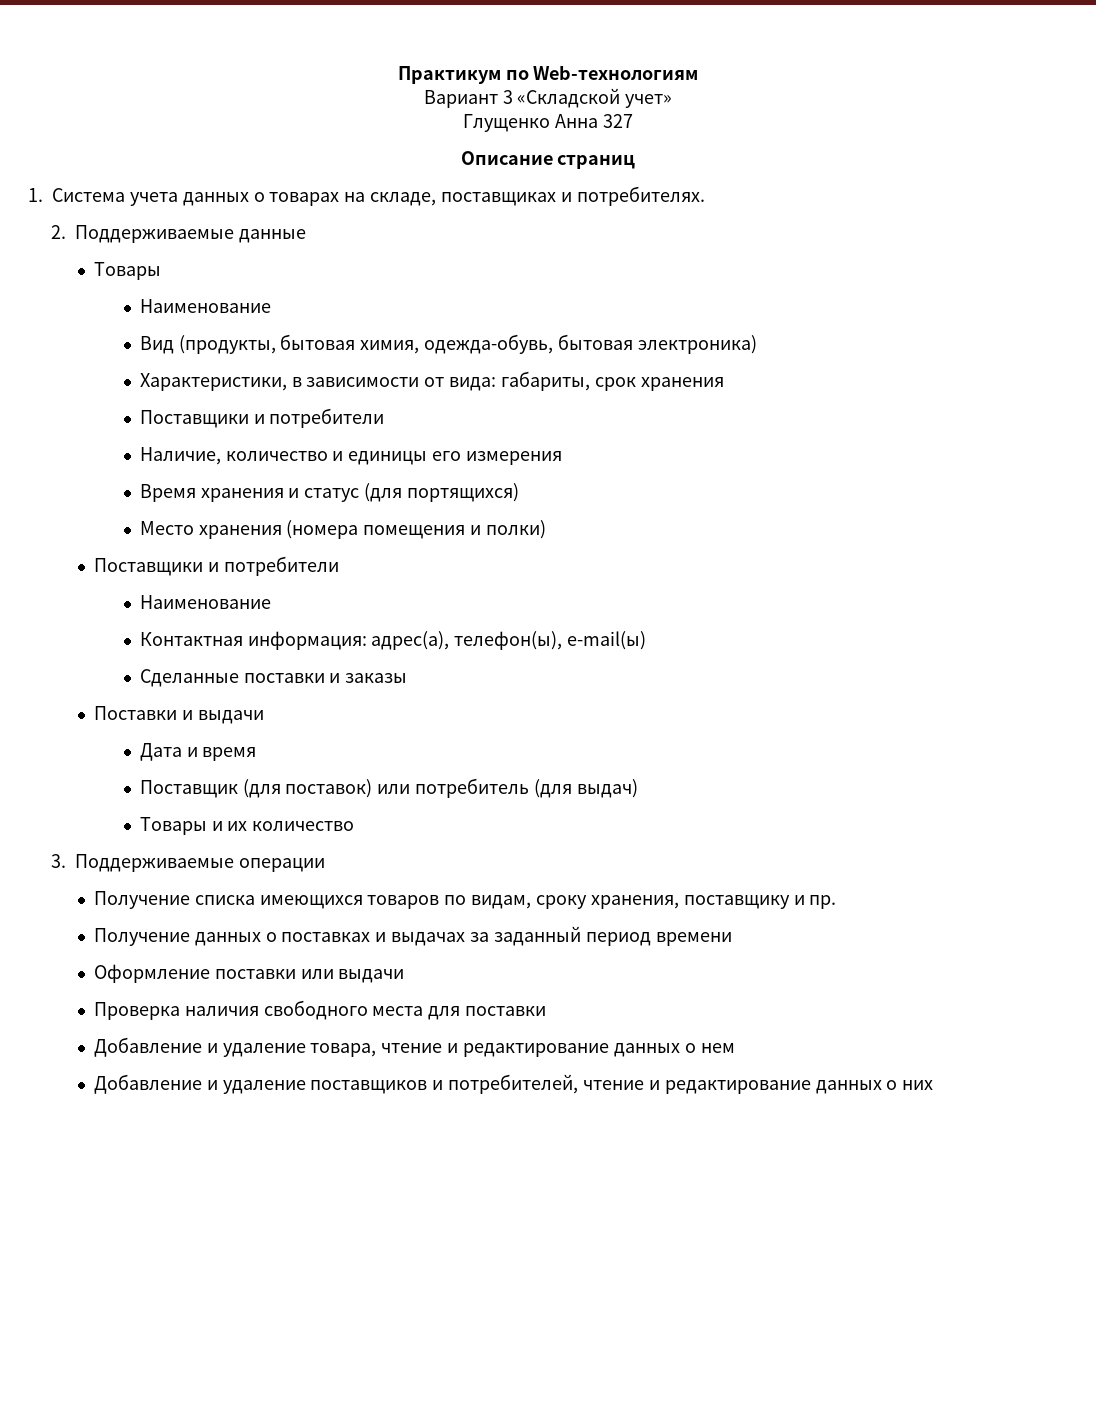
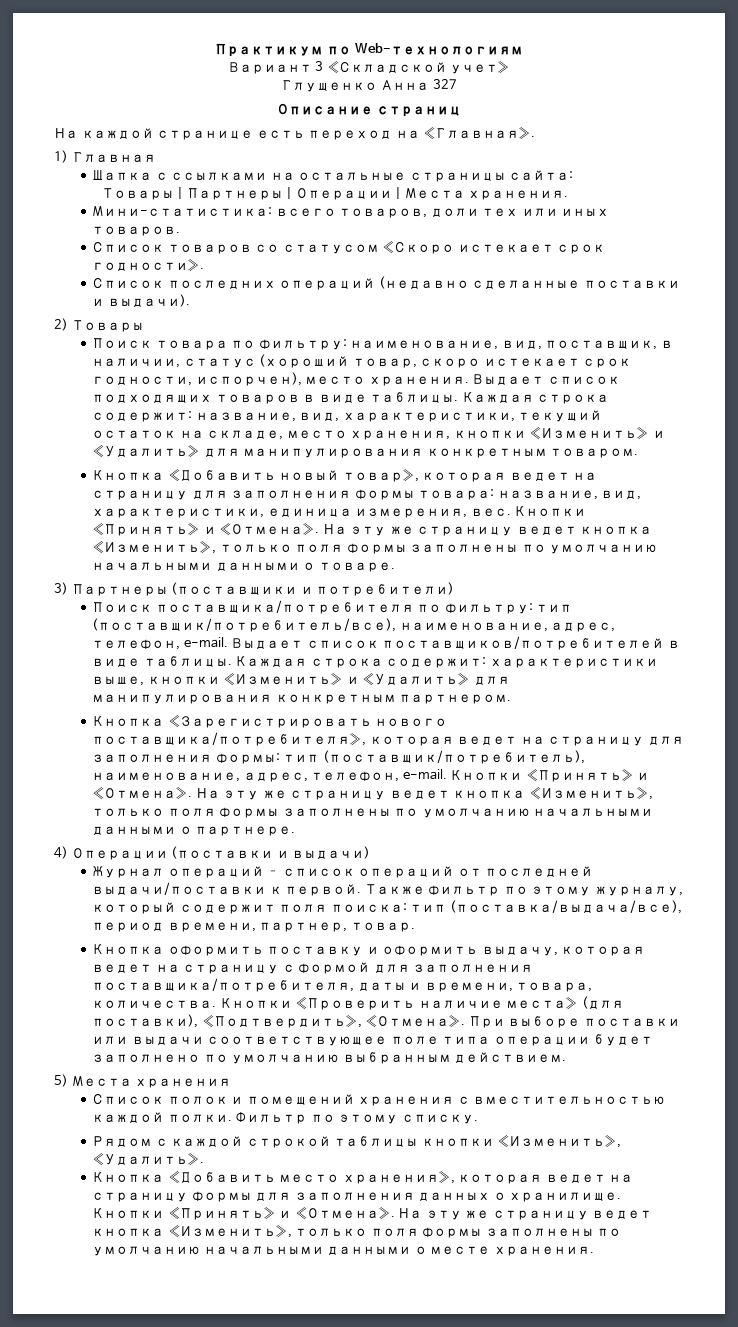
[28,186,705,206] [50,225,306,243] [93,262,161,280] [139,299,271,313] [139,334,757,354] [139,371,724,391] [139,408,385,428] [139,447,563,465] [139,483,520,502] [139,520,547,539] [93,556,339,576] [139,595,271,609] [139,631,647,650] [139,669,408,687] [93,706,264,724] [139,743,257,761] [139,778,638,798] [139,817,355,835] [50,854,325,872] [93,891,837,909] [93,926,732,946] [93,964,405,983] [93,1000,547,1020] [93,1037,735,1057] [93,1074,934,1094] 1. Система учета данных о товарах на складе, поставщиках и потребителях. // 2. Поддерживаемые данные // Товары // Наименование // Вид (продукты, бытовая химия, одежда-обувь, бытовая электроника) // Характеристики, в зависимости от вида: габариты, срок хранения // Поставщики и потребители // Наличие, количество и единицы его измерения // Время хранения и статус (для портящихся) // Место хранения (номера помещения и полки) // Поставщики и потребители // Наименование // Контактная информация: адрес(а), телефон(ы), e-mail(ы) // Сделанные поставки и заказы // Поставки и выдачи // Дата и время // Поставщик (для поставок) или потребитель (для выдач) // Товары и их количество // 3. Поддерживаемые операции // Получение списка имеющихся товаров по видам, сроку хранения, поставщику и пр. // Получение данных о поставках и выдачах за заданный период времени // Оформление поставки или выдачи // Проверка наличия свободного места для поставки // Добавление и удаление товара, чтение и редактирование данных о нем // Добавление и удаление поставщиков и потребителей, чтение и редактирование данных о них -> [54,126,536,140] [54,150,156,163] [92,170,574,182] [101,187,569,200] [92,206,610,218] [92,226,181,236] [92,240,606,254] [92,258,205,272] [92,276,680,290] [92,294,190,307] [54,318,144,332] [92,338,673,350] [92,354,632,368] [92,372,620,386] [92,392,610,404] [92,410,603,422] [92,426,665,440] [92,444,639,458] [92,468,598,482] [92,489,642,500] [92,506,587,518] [92,522,653,536] [92,540,658,554] [92,562,395,572] [54,582,455,596] [92,600,573,614] [92,618,616,632] [92,636,680,650] [92,656,658,668] [92,672,510,686] [92,694,512,704] [92,714,448,728] [92,732,684,746] [92,750,585,764] [92,768,650,782] [92,786,653,800] [92,807,654,818] [92,826,296,836] [54,846,371,860] [92,866,594,878] [92,882,683,896] [92,900,682,914] [92,922,415,932] [92,944,646,956] [92,962,534,974] [92,978,593,992] [92,996,624,1010] [92,1014,680,1028] [92,1034,654,1046] [92,1052,567,1064] [54,1074,232,1088] [92,1094,666,1106] [92,1112,478,1124] [92,1134,622,1148] [92,1152,205,1166] [92,1170,634,1184] [92,1191,622,1202] [92,1206,653,1220] [92,1224,622,1238] [92,1246,594,1256] На каждой странице есть переход на «Главная». // 1) Главная // Шапка с ссылками на остальные страницы сайта: // Товары | Партнеры | Операции | Места хранения. // Мини-статистика: всего товаров, доли тех или иных товаров. // Список товаров со статусом «Скоро истекает срок годности». // Список последних операций (недавно сделанные поставки и выдачи). // 2) Товары // Поиск товара по фильтру: наименование, вид, поставщик, в наличии, статус (хороший товар, скоро истекает срок годности, испорчен), место хранения. Выдает список подходящих товаров в виде таблицы. Каждая строка содержит: название, вид, характеристики, текущий остаток на складе, место хранения, кнопки «Изменить» и «Удалить» для манипулирования конкретным товаром. // Кнопка «Добавить новый товар», которая ведет на страницу для заполнения формы товара: название, вид, характеристики, единица измерения, вес. Кнопки «Принять» и «Отмена». На эту же страницу ведет кнопка «Изменить», только поля формы заполнены по умолчанию начальными данными о товаре. // 3) Партнеры (поставщики и потребители) // Поиск поставщика/потребителя по фильтру: тип (поставщик/потребитель/все), наименование, адрес, телефон, e-mail. Выдает список поставщиков/потребителей в виде таблицы. Каждая строка содержит: характеристики выше, кнопки «Изменить» и «Удалить» для манипулирования конкретным партнером. // Кнопка «Зарегистрировать нового поставщика/потребителя», которая ведет на страницу для заполнения формы: тип (поставщик/потребитель), наименование, адрес, телефон, e-mail. Кнопки «Принять» и «Отмена». На эту же страницу ведет кнопка «Изменить», только поля формы заполнены по умолчанию начальными данными о партнере. // 4) Операции (поставки и выдачи) // Журнал операций – список операций от последней выдачи/поставки к первой. Также фильтр по этому журналу, который содержит поля поиска: тип (поставка/выдача/все), период времени, партнер, товар. // Кнопка оформить поставку и оформить выдачу, которая ведет на страницу с формой для заполнения поставщика/потребителя, даты и времени, товара, количества. Кнопки «Проверить наличие места» (для поставки), «Подтвердить», «Отмена». При выборе поставки или выдачи соответствующее поле типа операции будет заполнено по умолчанию выбранным действием. // 5) Места хранения // Список полок и помещений хранения с вместительностью каждой полки. Фильтр по этому списку. // Рядом с каждой строкой таблицы кнопки «Изменить», «Удалить». // Кнопка «Добавить место хранения», которая ведет на страницу формы для заполнения данных о хранилище. Кнопки «Принять» и «Отмена». На эту же страницу ведет кнопка «Изменить», только поля формы заполнены по умолчанию начальными данными о месте хранения.

